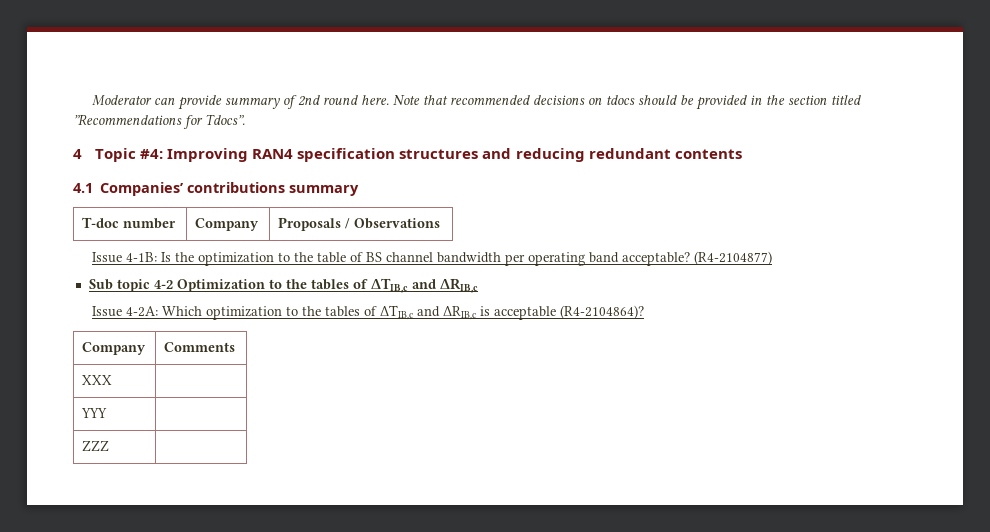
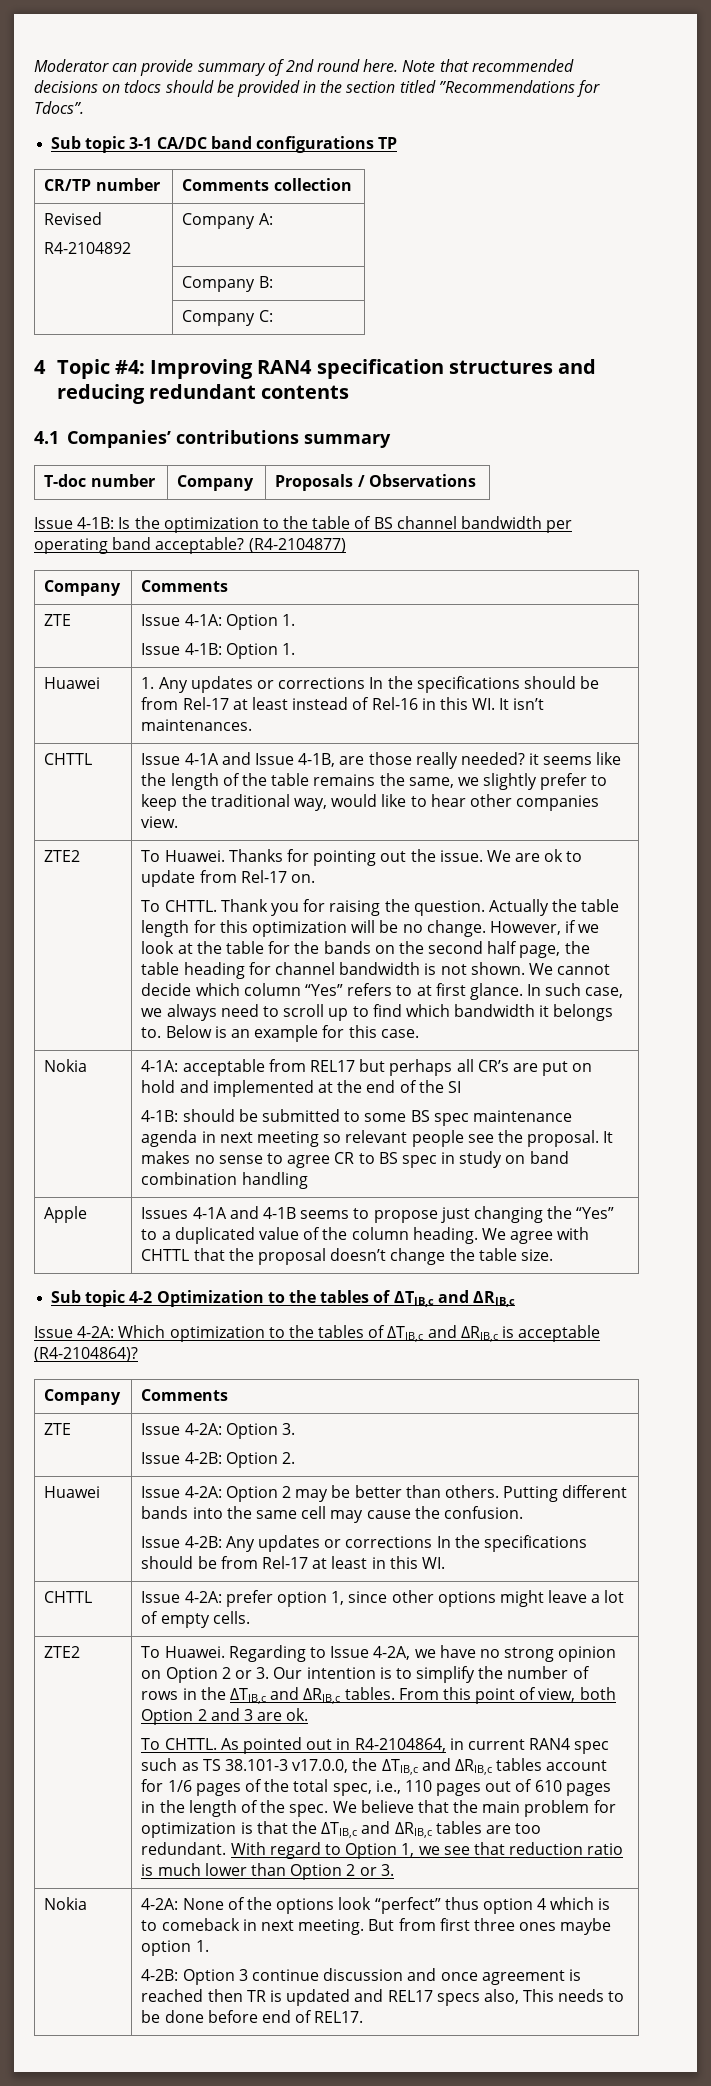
(245, 119) none -> [51,136,398,153] [44,178,160,191] [182,178,352,191] [44,212,103,225] [44,242,132,254] [182,213,273,229] [182,276,273,292] [182,310,273,326] // Sub topic 3-1 CA/DC band configurations TP // CR/TP number | Comments collection // Revised // R4-2104892 | Company A: // | Company B: // | Company C:
(773, 258) none -> [44,580,122,596] [141,580,229,592] [44,614,72,626] [141,614,295,630] [141,643,295,659] [44,677,101,689] [141,676,600,693] [141,697,545,710] [141,719,253,731] [44,753,93,765] [141,752,622,769] [141,773,608,790] [141,794,600,811] [141,816,179,828] [44,850,81,862] [141,849,583,866] [141,870,315,887] [141,899,620,916] [141,920,600,937] [141,941,590,958] [141,962,611,979] [141,983,624,1000] [141,1004,614,1021] [141,1025,419,1042] [44,1059,88,1072] [141,1059,593,1076] [141,1080,461,1097] [141,1109,572,1126] [141,1130,614,1147] [141,1151,569,1168] [141,1172,308,1189] [44,1206,88,1223] [141,1206,615,1223] [141,1227,590,1244] [141,1248,553,1265] // Company | Comments // ZTE | Issue 4-1A: Option 1. // Issue 4-1B: Option 1. // Huawei | 1. Any updates or corrections In the specifications should be from Rel-17 at least instead of Rel-16 in this WI. It isn’t maintenances. // CHTTL | Issue 4-1A and Issue 4-1B, are those really needed? it seems like the length of the table remains the same, we slightly prefer to keep the traditional way, would like to hear other companies view. // ZTE2 | To Huawei. Thanks for pointing out the issue. We are ok to update from Rel-17 on. // To CHTTL. Thank you for raising the question. Actually the table length for this optimization will be no change. However, if we look at the table for the bands on the second half page, the table heading for channel bandwidth is not shown. We cannot decide which column “Yes” refers to at first glance. In such case, we always need to scroll up to find which bandwidth it belongs to. Below is an example for this case. // Nokia | 4-1A: acceptable from REL17 but perhaps all CR’s are put on hold and implemented at the end of the SI // 4-1B: should be submitted to some BS spec maintenance agenda in next meeting so relevant people see the proposal. It makes no sense to agree CR to BS spec in study on band combination handling // Apple | Issues 4-1A and 4-1B seems to propose just changing the “Yes” to a duplicated value of the column heading. We agree with CHTTL that the proposal doesn’t change the table size.
[82,375,113,385] [81,408,108,418] [82,440,110,452] XXX | // YYY | // ZZZ | -> [44,1423,72,1435] [141,1423,295,1439] [141,1452,295,1468] [44,1486,101,1498] [141,1485,628,1502] [141,1506,523,1523] [141,1535,587,1552] [141,1556,445,1569] [44,1591,93,1603] [141,1590,625,1607] [141,1611,250,1628] [44,1646,81,1658] [141,1645,617,1662] [141,1666,590,1683] [141,1687,616,1704] [141,1708,309,1725] [141,1737,610,1754] [141,1758,608,1775] [141,1779,611,1796] [141,1800,616,1817] [141,1821,542,1838] [141,1842,624,1859] [141,1863,394,1880] [44,1897,88,1910] [141,1897,611,1914] [141,1918,612,1935] [141,1940,209,1956] [141,1968,581,1985] [141,1989,625,2006] [141,2010,364,2023] ZTE | Issue 4-2A: Option 3. // Issue 4-2B: Option 2. // Huawei | Issue 4-2A: Option 2 may be better than others. Putting different bands into the same cell may cause the confusion. // Issue 4-2B: Any updates or corrections In the specifications should be from Rel-17 at least in this WI. // CHTTL | Issue 4-2A: prefer option 1, since other options might leave a lot of empty cells. // ZTE2 | To Huawei. Regarding to Issue 4-2A, we have no strong opinion on Option 2 or 3. Our intention is to simplify the number of rows in the ΔTIB,c and ΔRIB,c tables. From this point of view, both Option 2 and 3 are ok. // To CHTTL. As pointed out in R4-2104864, in current RAN4 spec such as TS 38.101-3 v17.0.0, the ΔTIB,c and ΔRIB,c tables account for 1/6 pages of the total spec, i.e., 110 pages out of 610 pages in the length of the spec. We believe that the main problem for optimization is that the ΔTIB,c and ΔRIB,c tables are too redundant. With regard to Option 1, we see that reduction ratio is much lower than Option 2 or 3. // Nokia | 4-2A: None of the options look “perfect” thus option 4 which is to comeback in next meeting. But from first three ones maybe option 1. // 4-2B: Option 3 continue discussion and once agreement is reached then TR is updated and REL17 specs also, This needs to be done before end of REL17.

